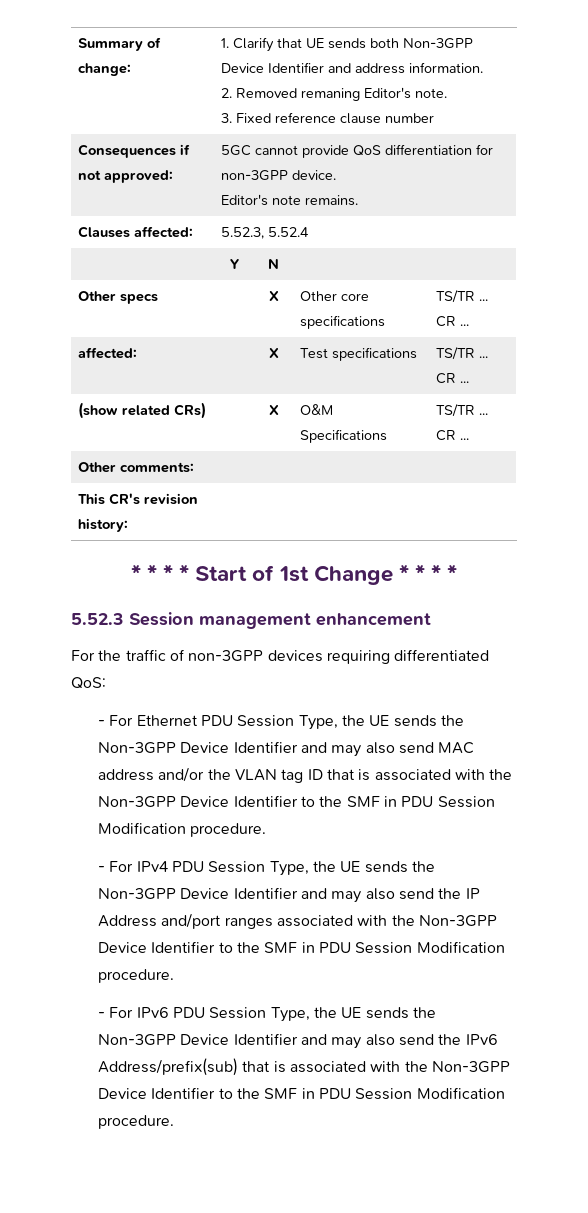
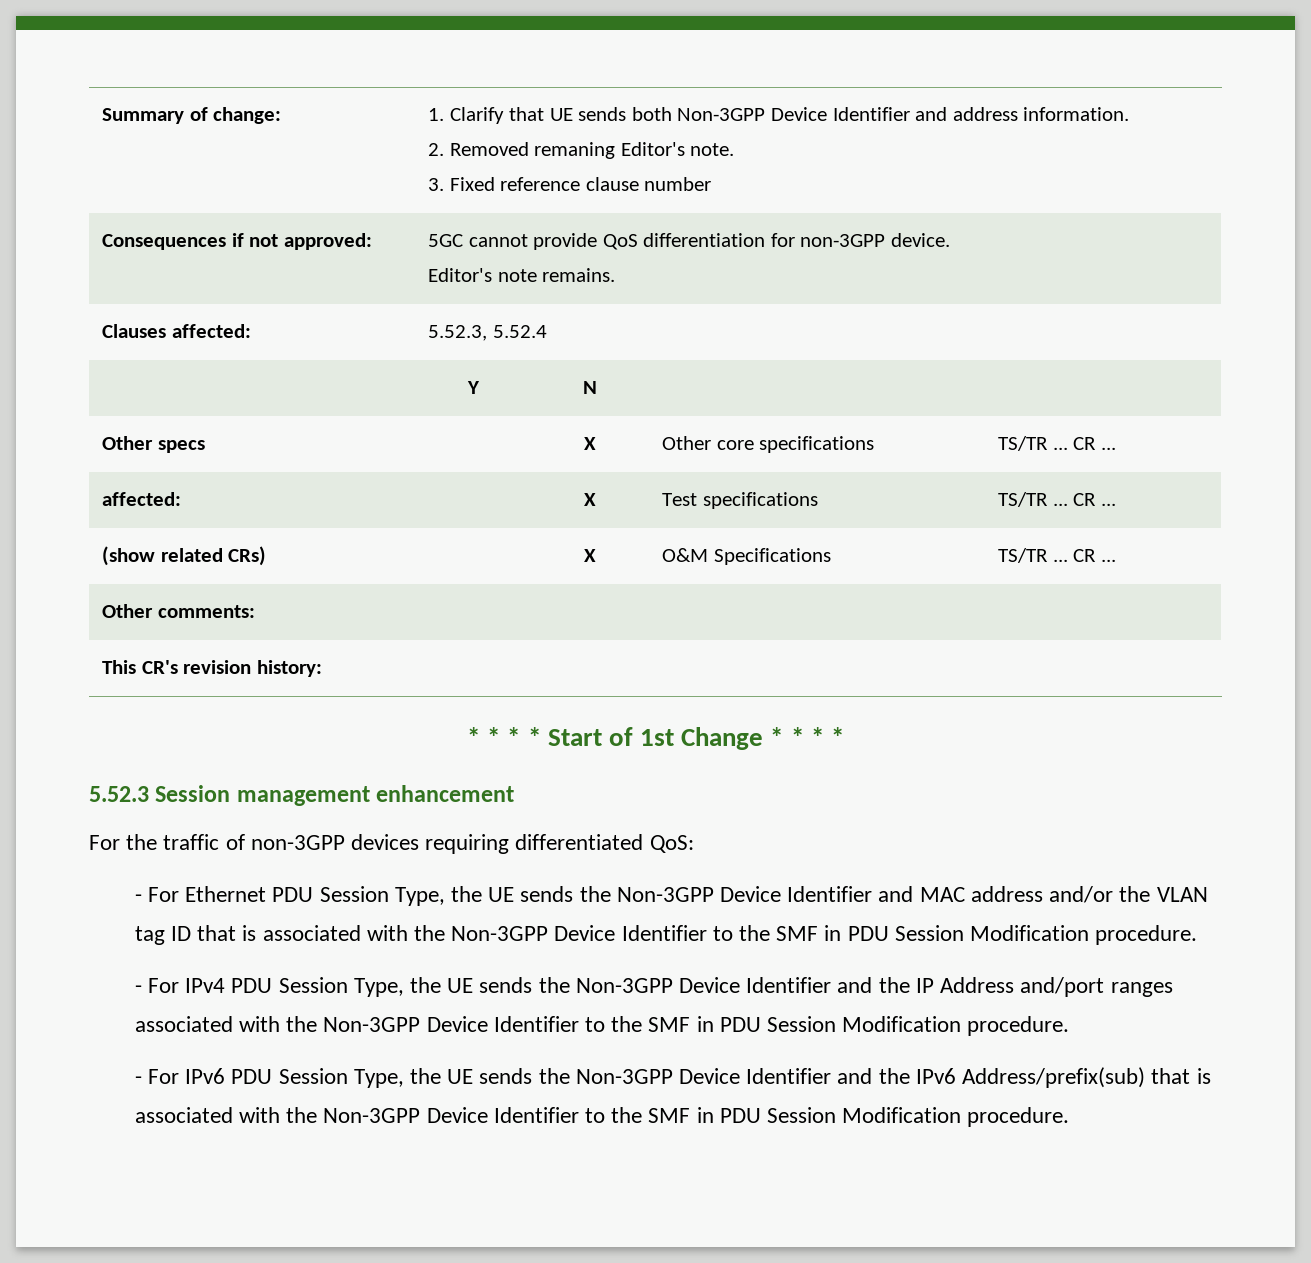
[331,742,434,757] may also send -> (914, 894) none
[331,888,434,903] may also send -> (873, 985) none
[331,1034,434,1049] may also send -> (873, 1076) none

